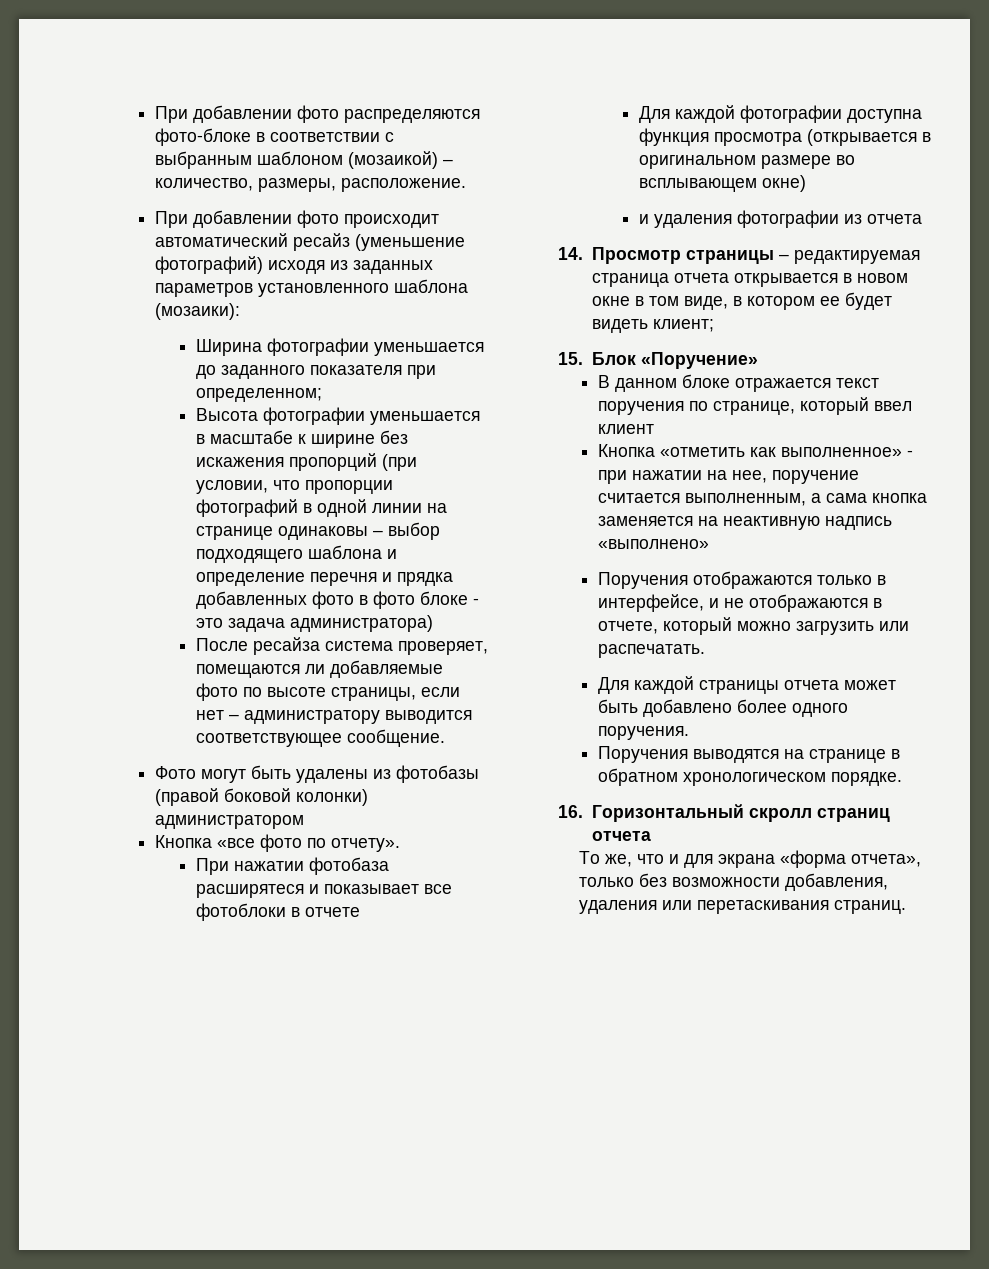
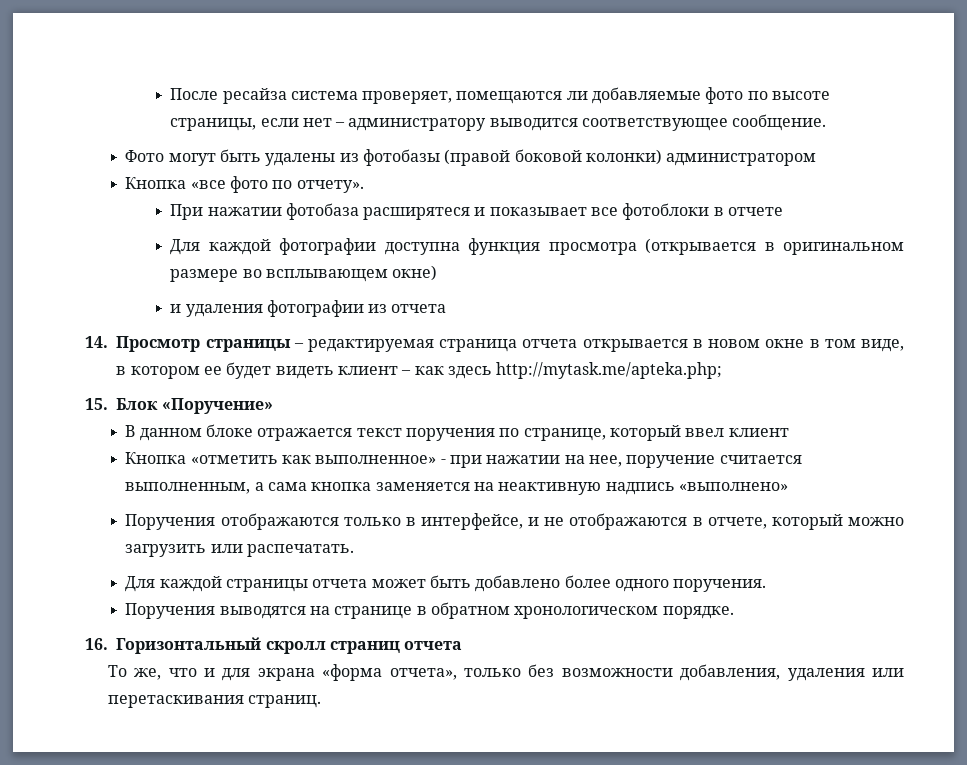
[154,105,480,123] [154,128,394,146] [154,151,453,169] [154,178,466,192] [154,210,439,228] [154,233,465,251] [154,256,433,274] [154,279,468,297] [154,303,240,320] [195,338,484,356] [195,365,436,379] [195,388,322,402] [195,407,480,425] [195,430,408,448] [195,453,417,471] [195,480,393,494] [195,499,447,517] [195,522,440,540] [195,545,397,563] [195,572,453,586] [195,591,479,609] [195,615,433,632] При добавлении фото распределяются фото-блоке в соответствии с выбранным шаблоном (мозаикой) – количество, размеры, расположение. // При добавлении фото происходит автоматический ресайз (уменьшение фотографий) исходя из заданных параметров установленного шаблона (мозаики): // Ширина фотографии уменьшается до заданного показателя при определенном; // Высота фотографии уменьшается в масштабе к ширине без искажения пропорций (при условии, что пропорции фотографий в одной линии на странице одинаковы – выбор подходящего шаблона и определение перечня и прядка добавленных фото в фото блоке - это задача администратора) // -> (170, 94) none
[653,319,715,332] клиент; -> [337,362,723,379] клиент – как здесь http://mytask.me/apteka.php;

